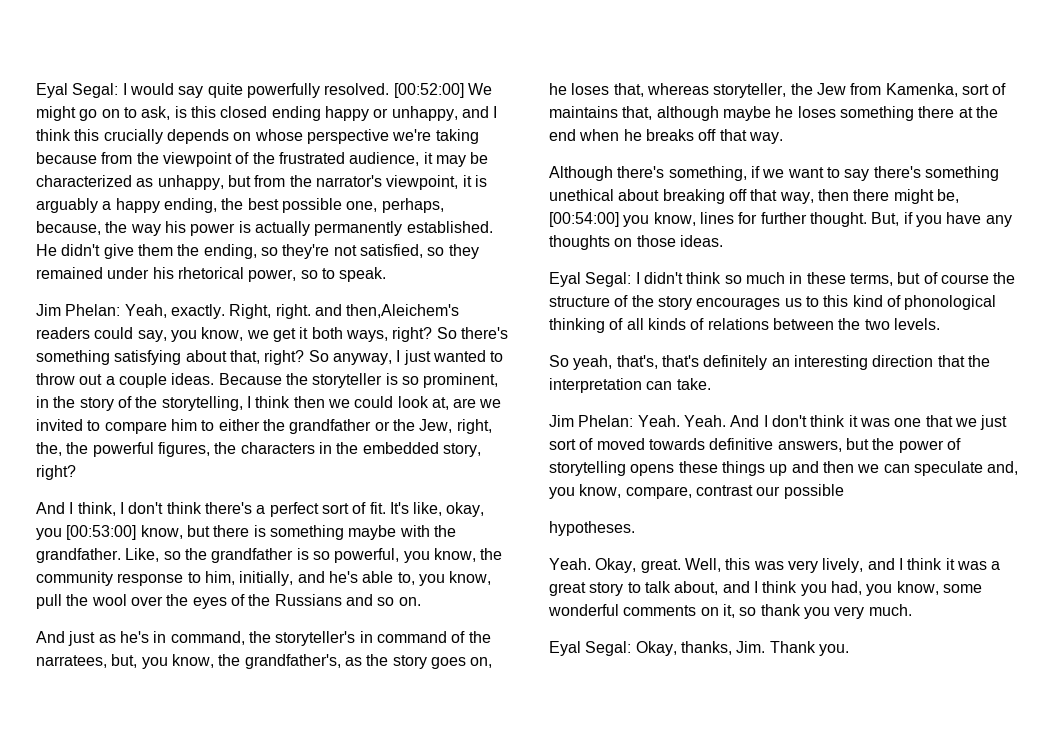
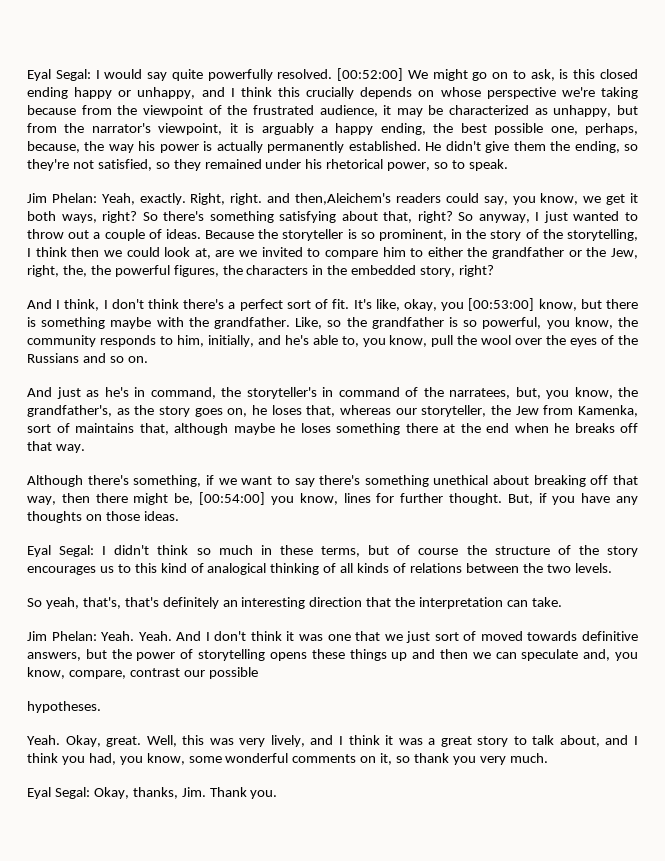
(167, 380) none -> [148,229,162,239] of
[117,573,184,586] response -> [99,335,156,347] responds
(709, 89) none -> [395,408,417,415] our
[904,295,997,310] phonological -> [207,563,267,575] analogical

